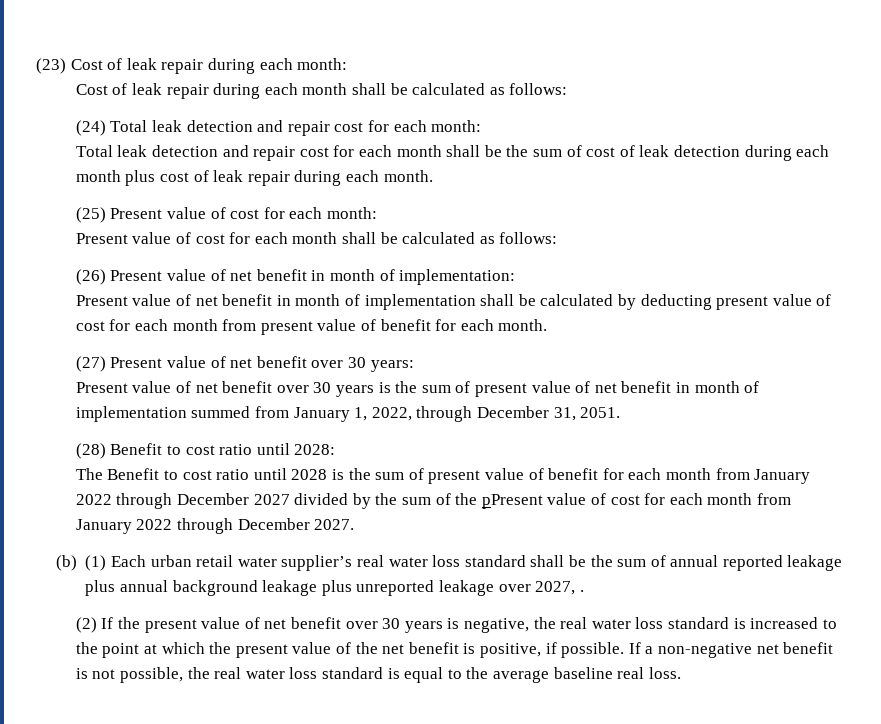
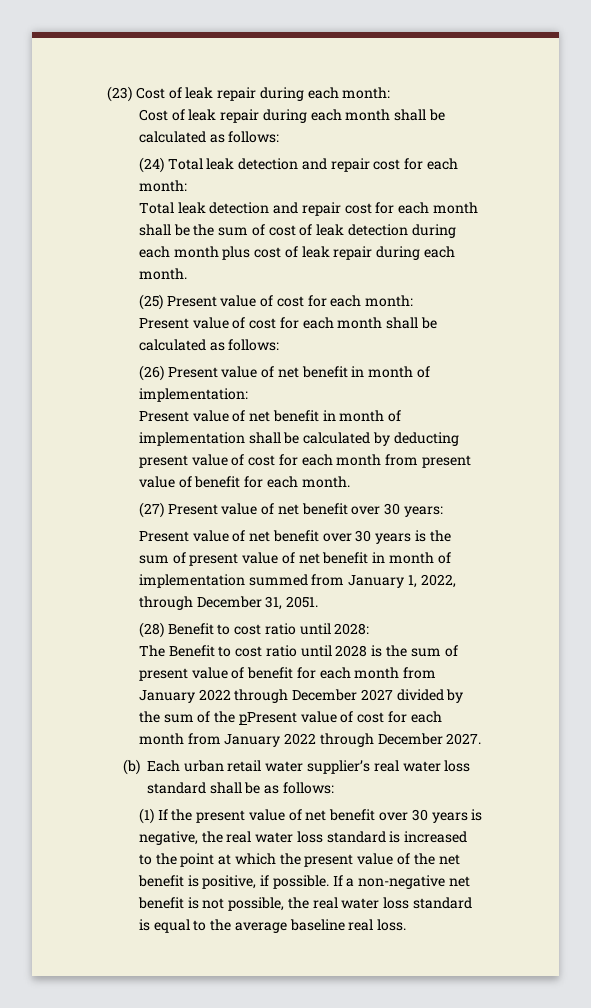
[85,555,107,571] (1) -> (140, 767) none
[590,555,843,571] [85,580,584,596] [75,617,97,633] the sum of annual reported leakage plus annual background leakage plus unreported leakage over 2027, . // (2) -> [264,782,335,794] [138,808,154,824] as follows: // (1)

